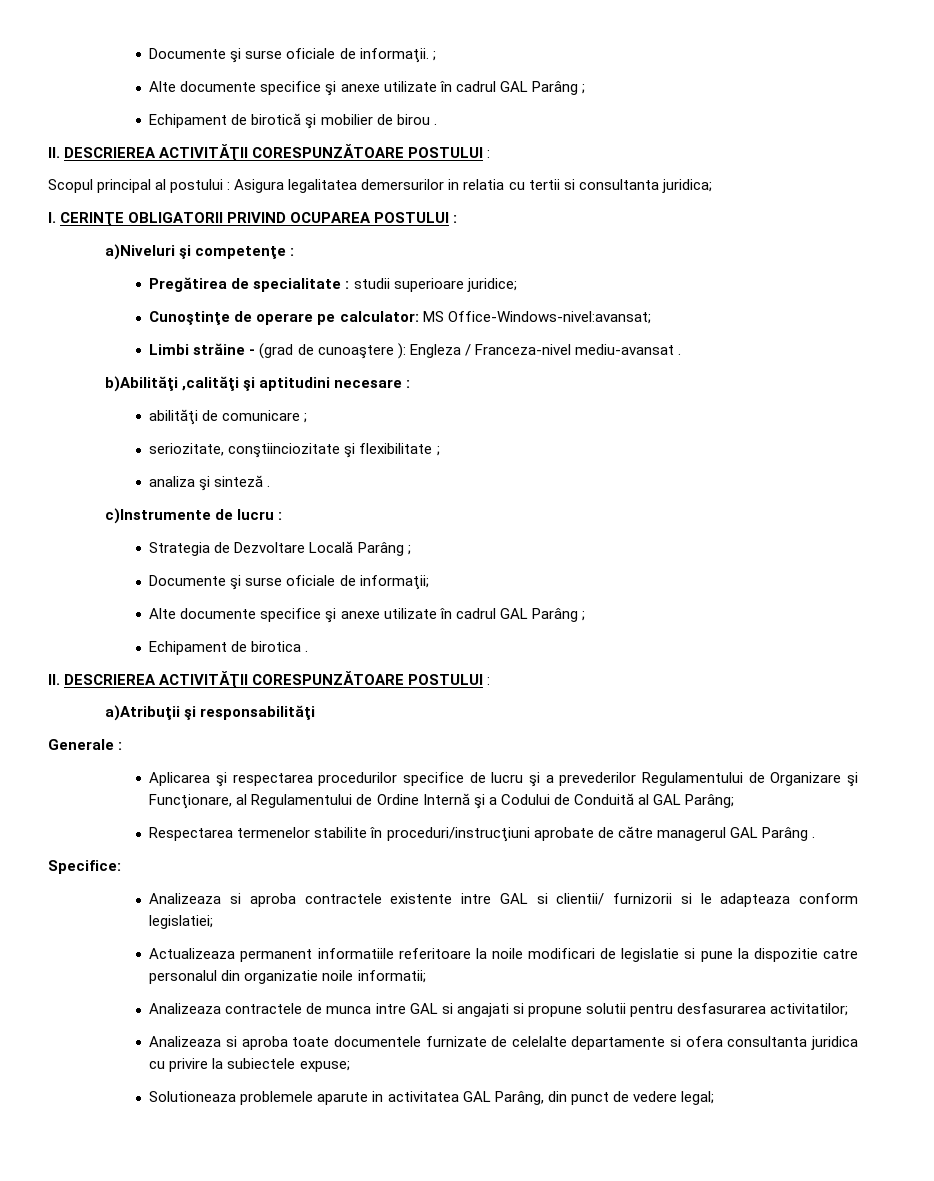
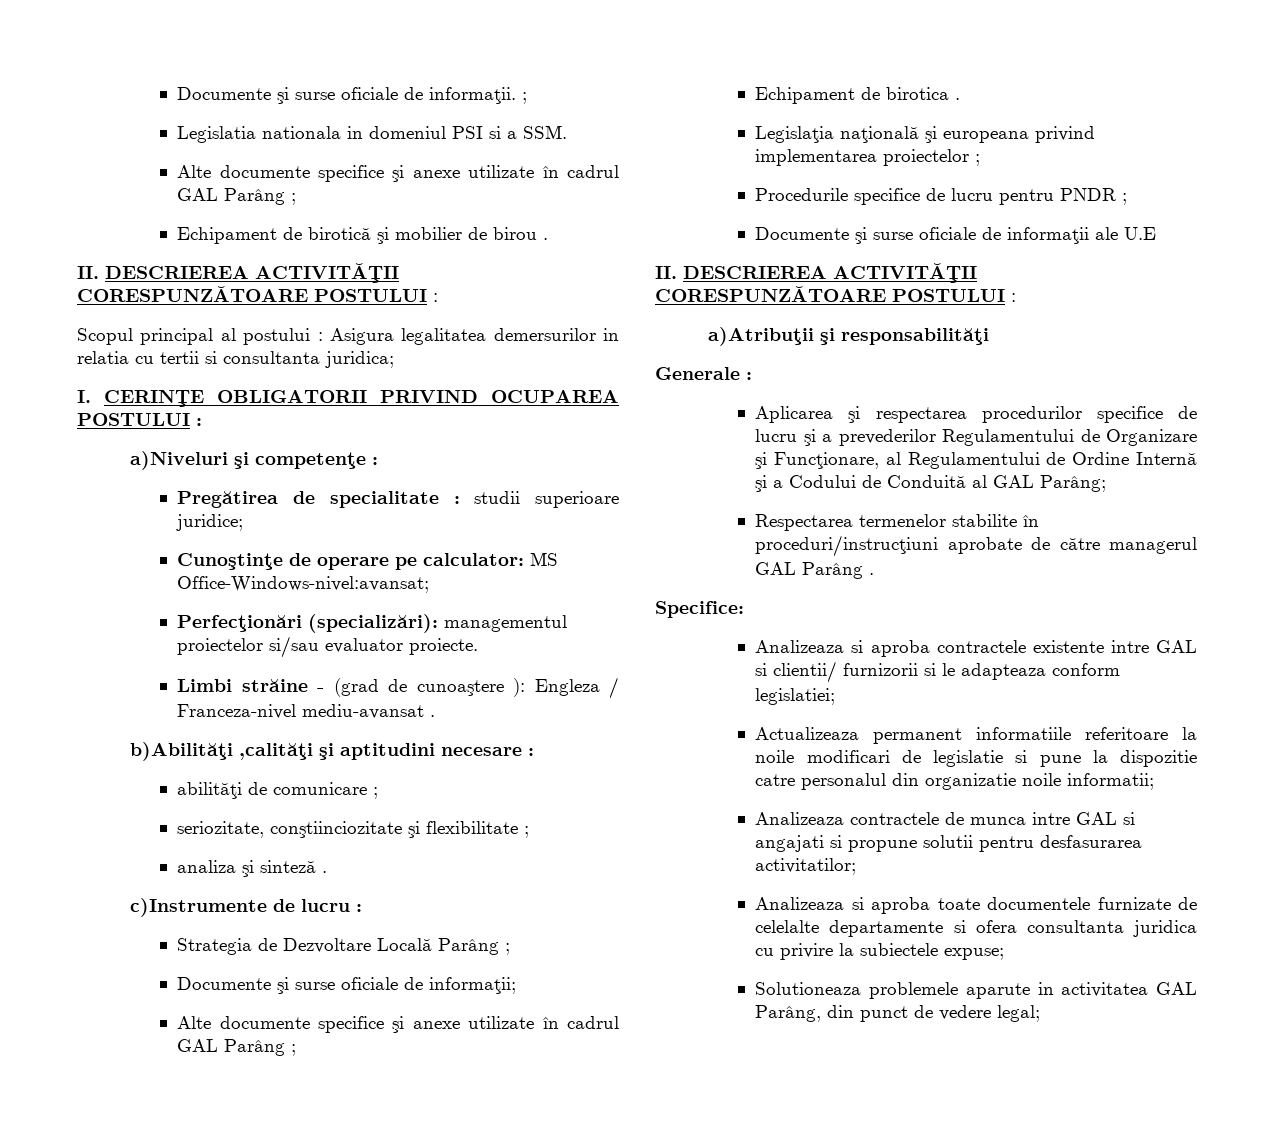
(436, 56) none -> [177,125,568,143] // Legislatia nationala in domeniul PSI si a SSM.
(651, 317) none -> [177,614,568,633] [177,636,479,658] // Perfecţionări (specializări): managementul proiectelor si/sau evaluator proiecte.
(309, 651) none -> [755,126,1096,143] [755,149,981,166] [755,188,1128,205] [755,227,1157,244] // Legislaţia naţională şi europeana privind implementarea proiectelor ; // Procedurile specifice de lucru pentru PNDR ; // Documente şi surse oficiale de informaţii ale U.E

